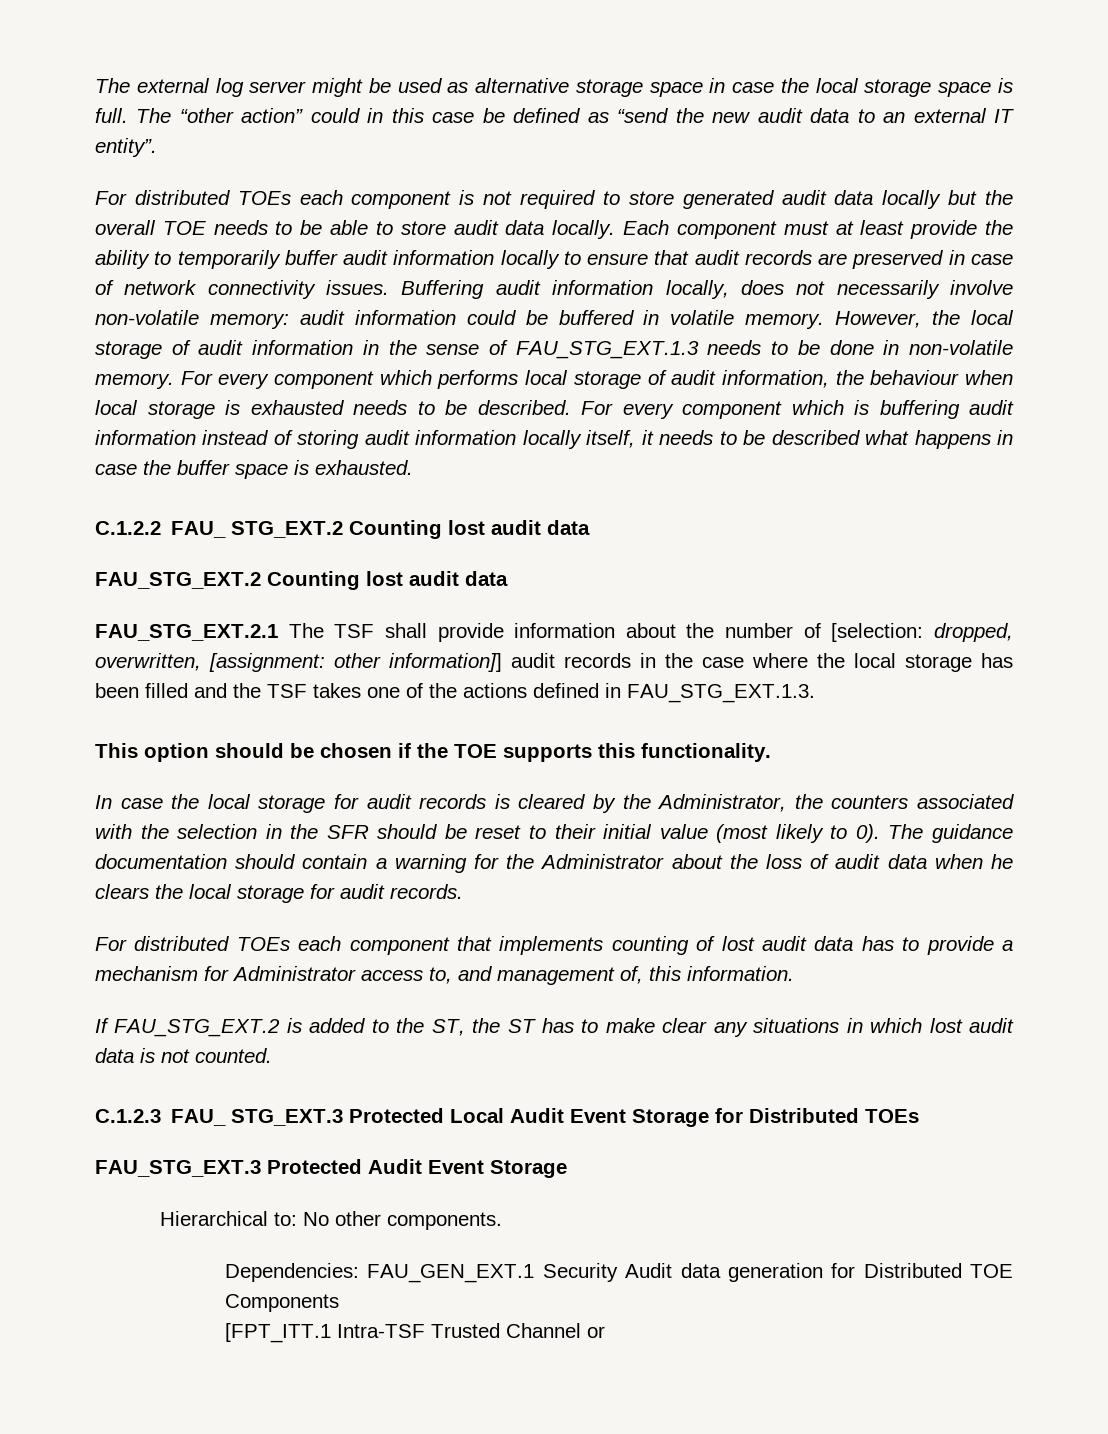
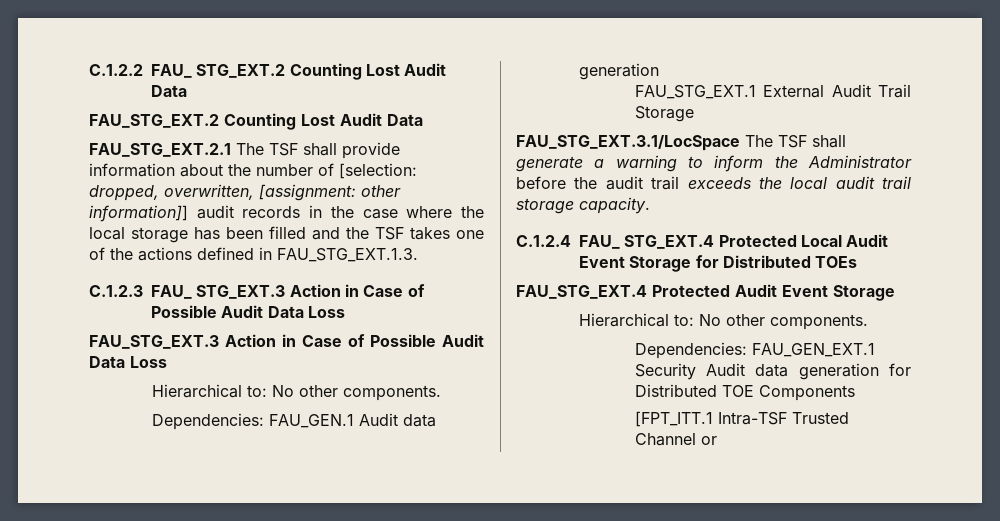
[95,78,1013,97] [95,108,1015,123] [95,138,157,157] [95,190,1014,209] [95,220,1014,239] [95,250,1013,269] [95,280,1014,299] [95,310,1014,329] [95,340,1013,359] [95,370,1014,389] [95,400,1014,419] [95,430,1014,449] [95,460,413,479] The external log server might be used as alternative storage space in case the local storage space is full. The “other action” could in this case be defined as “send the new audit data to an external IT entity”. // For distributed TOEs each component is not required to store generated audit data locally but the overall TOE needs to be able to store audit data locally. Each component must at least provide the ability to temporarily buffer audit information locally to ensure that audit records are preserved in case of network connectivity issues. Buffering audit information locally, does not necessarily involve non-volatile memory: audit information could be buffered in volatile memory. However, the local storage of audit information in the sense of FAU_STG_EXT.1.3 needs to be done in non-volatile memory. For every component which performs local storage of audit information, the behaviour when local storage is exhausted needs to be described. For every component which is buffering audit information instead of storing audit information locally itself, it needs to be described what happens in case the buffer space is exhausted. // -> (89, 70) none
[448,520,591,535] lost audit data -> [365,63,447,76] [151,85,187,97] Lost Audit Data
[366,571,508,586] lost audit data -> [301,113,423,126] Lost Audit Data
[95,743,771,762] [95,794,1015,813] [95,824,1013,843] [95,854,1014,873] [95,884,463,903] [95,936,1013,955] [95,966,794,985] [95,1018,1015,1037] [95,1048,272,1063] [95,1109,344,1126] This option should be chosen if the TOE supports this functionality. // In case the local storage for audit records is cleared by the Administrator, the counters associated with the selection in the SFR should be reset to their initial value (most likely to 0). The guidance documentation should contain a warning for the Administrator about the loss of audit data when he clears the local storage for audit records. // For distributed TOEs each component that implements counting of lost audit data has to provide a mechanism for Administrator access to, and management of, this information. // If FAU_STG_EXT.2 is added to the ST, the ST has to make clear any situations in which lost audit data is not counted. // C.1.2.3 FAU_ STG_EXT.3 -> [89,284,425,299] [151,305,345,318] [89,334,484,349] [89,356,167,368] [152,384,442,401] [152,413,437,430] [579,63,660,80] [634,84,911,99] [634,106,694,122] [516,135,846,151] [516,155,912,172] [516,176,911,190] [516,197,650,214] [516,235,715,249] C.1.2.3 FAU_ STG_EXT.3 Action in Case of Possible Audit Data Loss // FAU_STG_EXT.3 Action in Case of Possible Audit Data Loss // Hierarchical to: No other components. // Dependencies: FAU_GEN.1 Audit data generation // FAU_STG_EXT.1 External Audit Trail Storage // FAU_STG_EXT.3.1/LocSpace The TSF shall generate a warning to inform the Administrator before the audit trail exceeds the local audit trail storage capacity. // C.1.2.4 FAU_ STG_EXT.4
[95,1160,261,1177] FAU_STG_EXT.3 -> [516,285,647,299] FAU_STG_EXT.4

